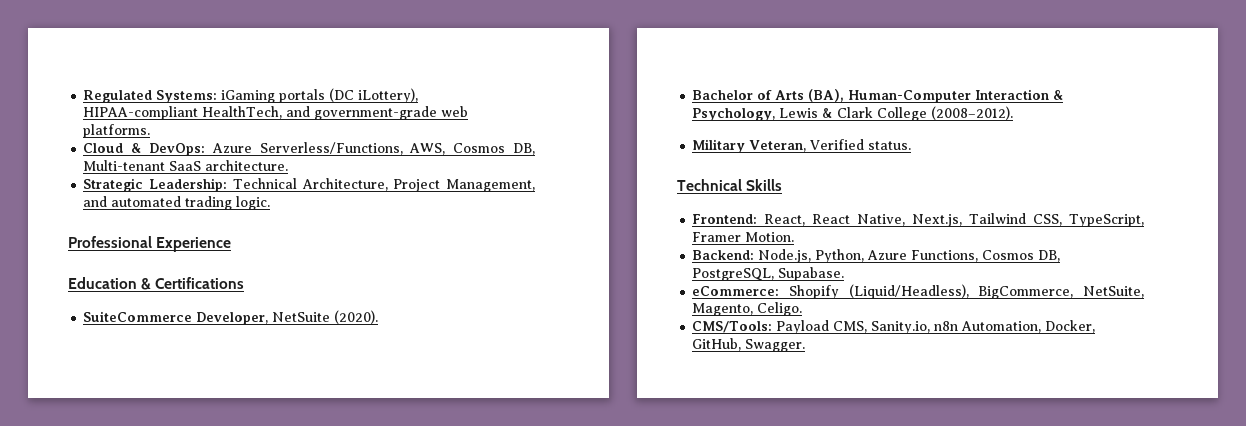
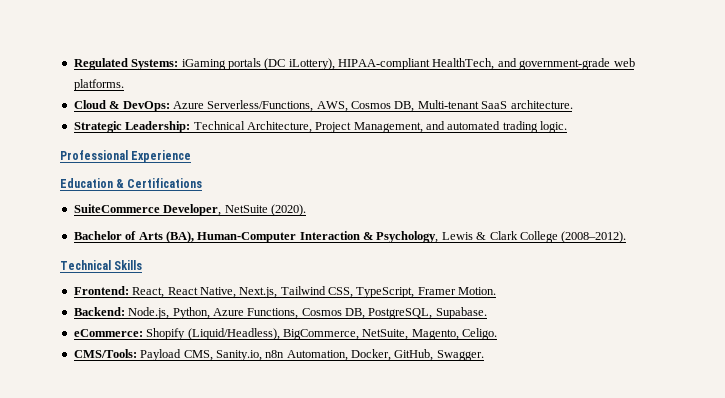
[692,139,912,153] // Military Veteran, Verified status. -> (627, 237) none

